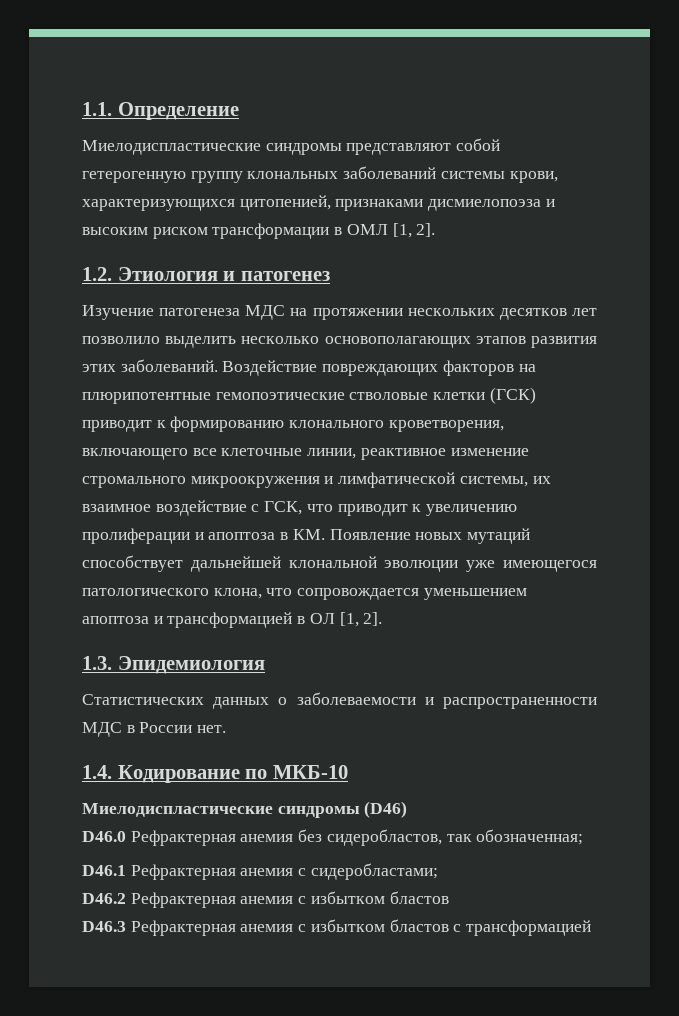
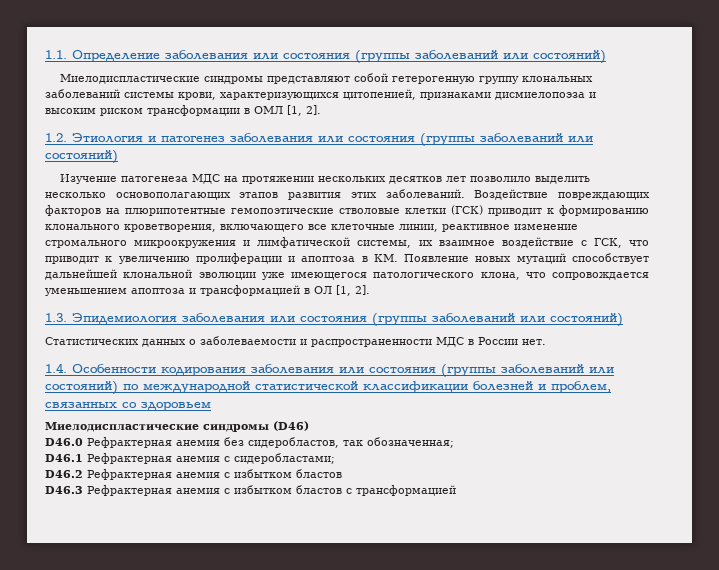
(239, 111) none -> [165,50,606,64] заболевания или состояния (группы заболеваний или состояний)
(330, 276) none -> [230,133,593,146] [45,150,118,164] заболевания или состояния (группы заболеваний или состояний)
(265, 665) none -> [182,313,623,327] заболевания или состояния (группы заболеваний или состояний)
[117,765,348,783] Кодирование по МКБ-10 -> [72,364,614,377] [45,381,611,395] [45,402,211,411] Особенности кодирования заболевания или состояния (группы заболеваний или состояний) по международной статистической классификации болезней и проблем, связанных со здоровьем

